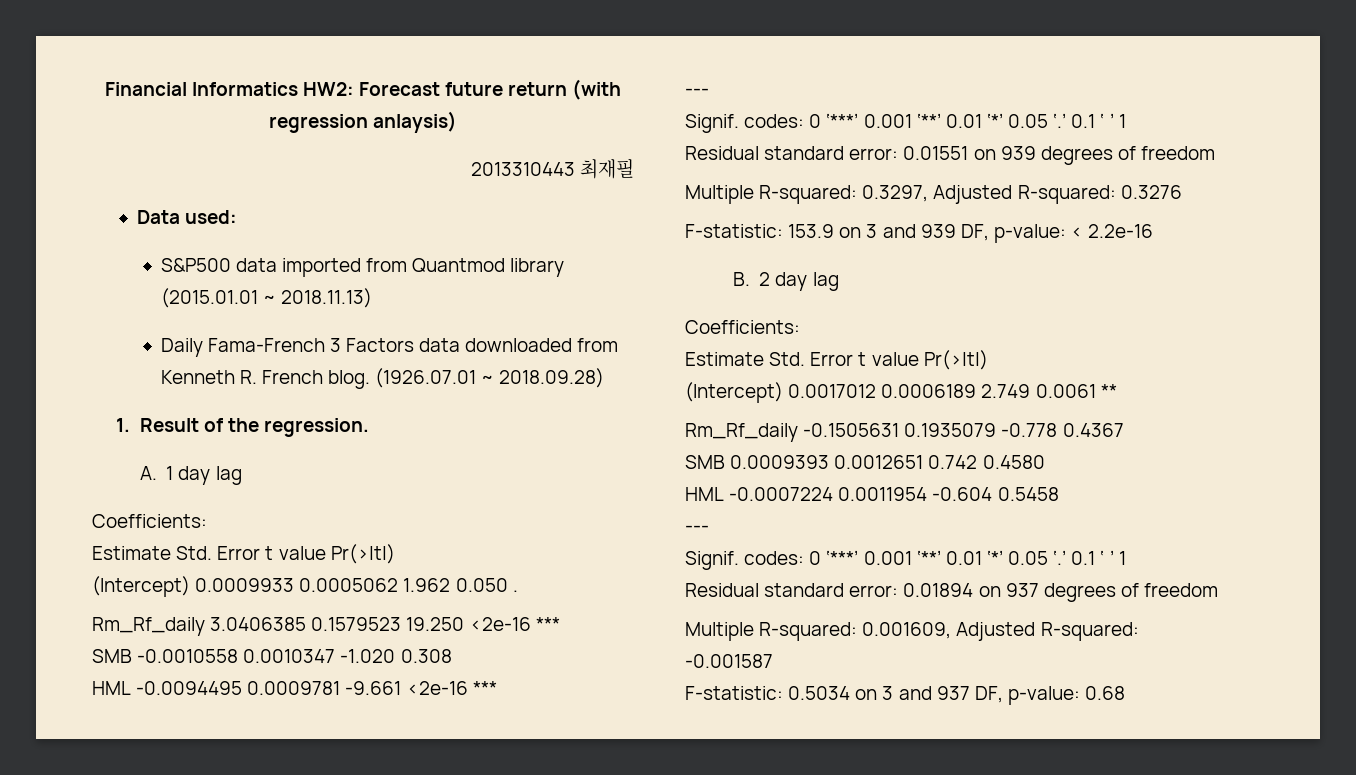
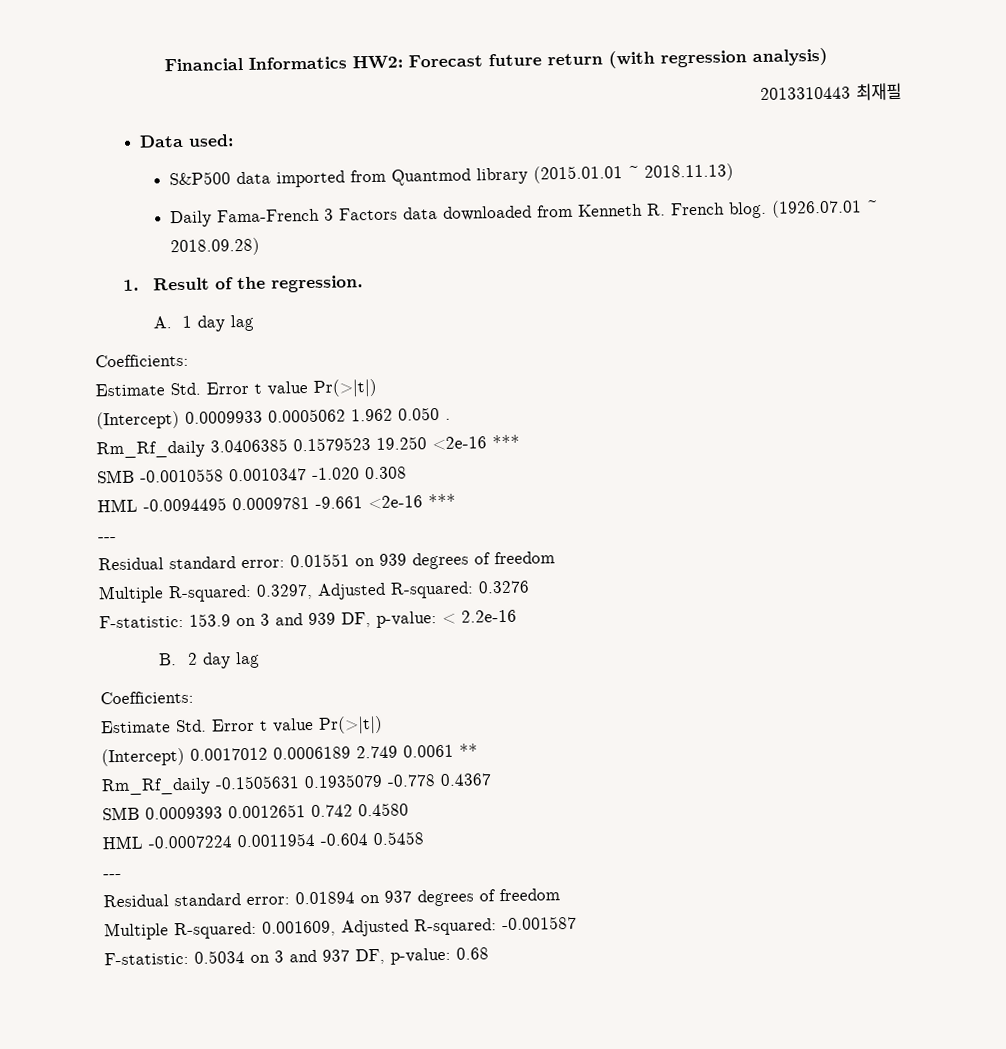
[373,111,458,133] anlaysis) -> [751,47,828,67] analysis)
[685,113,1126,133] // Signif. codes: 0 ‘***’ 0.001 ‘**’ 0.01 ‘*’ 0.05 ‘.’ 0.1 ‘ ’ 1 -> (117, 539) none
[685,550,1126,570] // Signif. codes: 0 ‘***’ 0.001 ‘**’ 0.01 ‘*’ 0.05 ‘.’ 0.1 ‘ ’ 1 -> (122, 876) none

